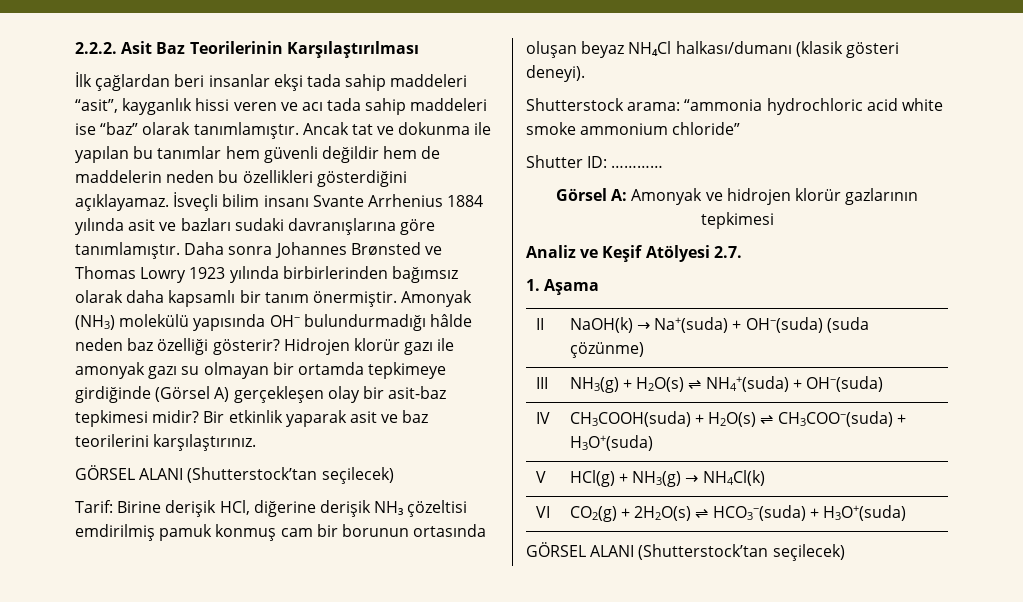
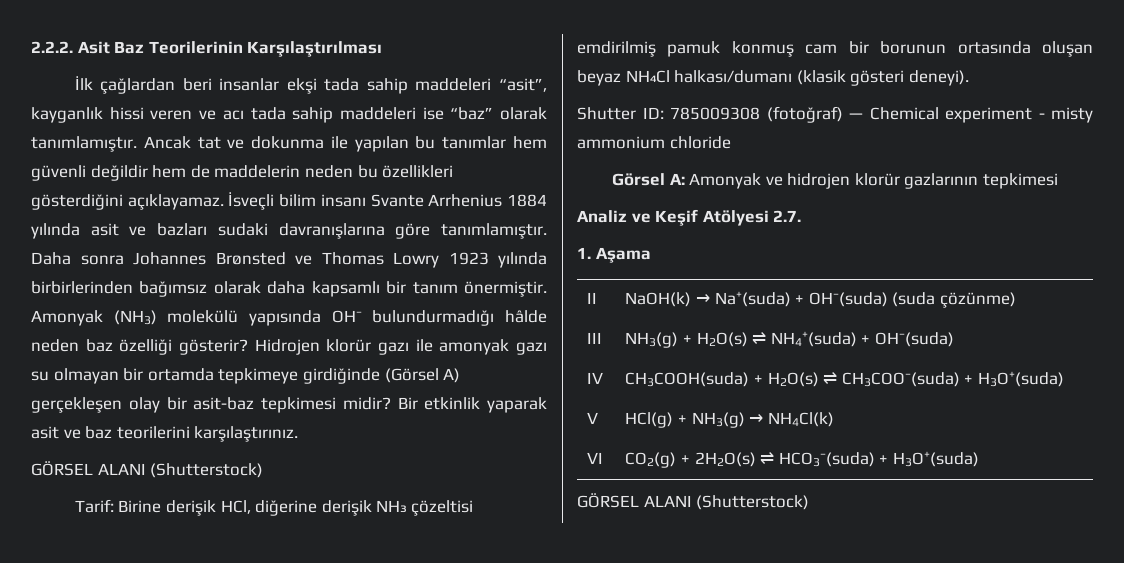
[187,467,394,484] (Shutterstock’tan seçilecek) -> [150,463,264,478] (Shutterstock)
[526,98,943,115] [526,122,741,135] [526,155,664,168] Shutterstock arama: “ammonia hydrochloric acid white smoke ammonium chloride” // Shutter ID: ………… -> [577,106,1093,123] [577,136,731,149] Shutter ID: 785009308 (fotoğraf) — Chemical experiment - misty ammonium chloride
[638,544,845,561] (Shutterstock’tan seçilecek) -> [696,495,810,510] (Shutterstock)

